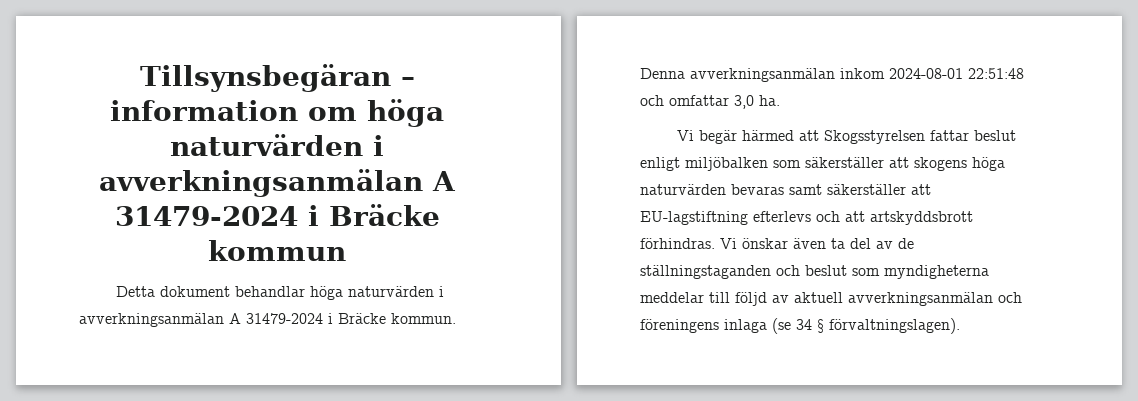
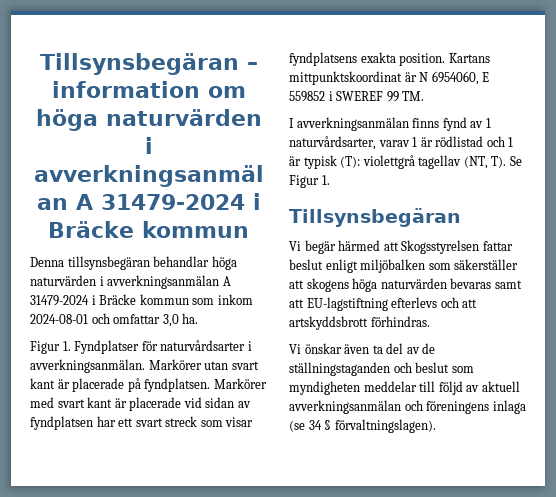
[116,286,231,297] Detta dokument -> [30,256,150,270] Denna tillsynsbegäran
[391,313,456,324] [640,68,835,82] kommun. Denna avverkningsanmälan -> [139,294,215,305] kommun som
[968,68,1024,79] 22:51:48 -> (88, 319) none
(780, 100) none -> [30,340,252,354] [30,359,259,373] [30,378,267,392] [30,397,251,411] [30,416,254,430] [289,52,490,66] [289,71,490,85] [289,91,425,102] [289,117,491,131] [289,136,514,150] [289,155,522,169] [289,175,330,188] [289,208,461,227] // Figur 1. Fyndplatser för naturvårdsarter i avverkningsanmälan. Markörer utan svart kant är placerade på fyndplatsen. Markörer med svart kant är placerade vid sidan av fyndplatsen har ett svart streck som visar fyndplatsens exakta position. Kartans mittpunktskoordinat är N 6954060, E 559852 i SWEREF 99 TM. // I avverkningsanmälan finns fynd av 1 naturvårdsarter, varav 1 är rödlistad och 1 är typisk (T): violettgrå tagellav (NT, T). Se Figur 1. // Tillsynsbegäran
[827,184,906,195] säkerställer -> (522, 284) none
(715, 243) none -> (430, 321) //
[884,265,989,279] myndigheterna -> [289,381,360,395] myndigheten

